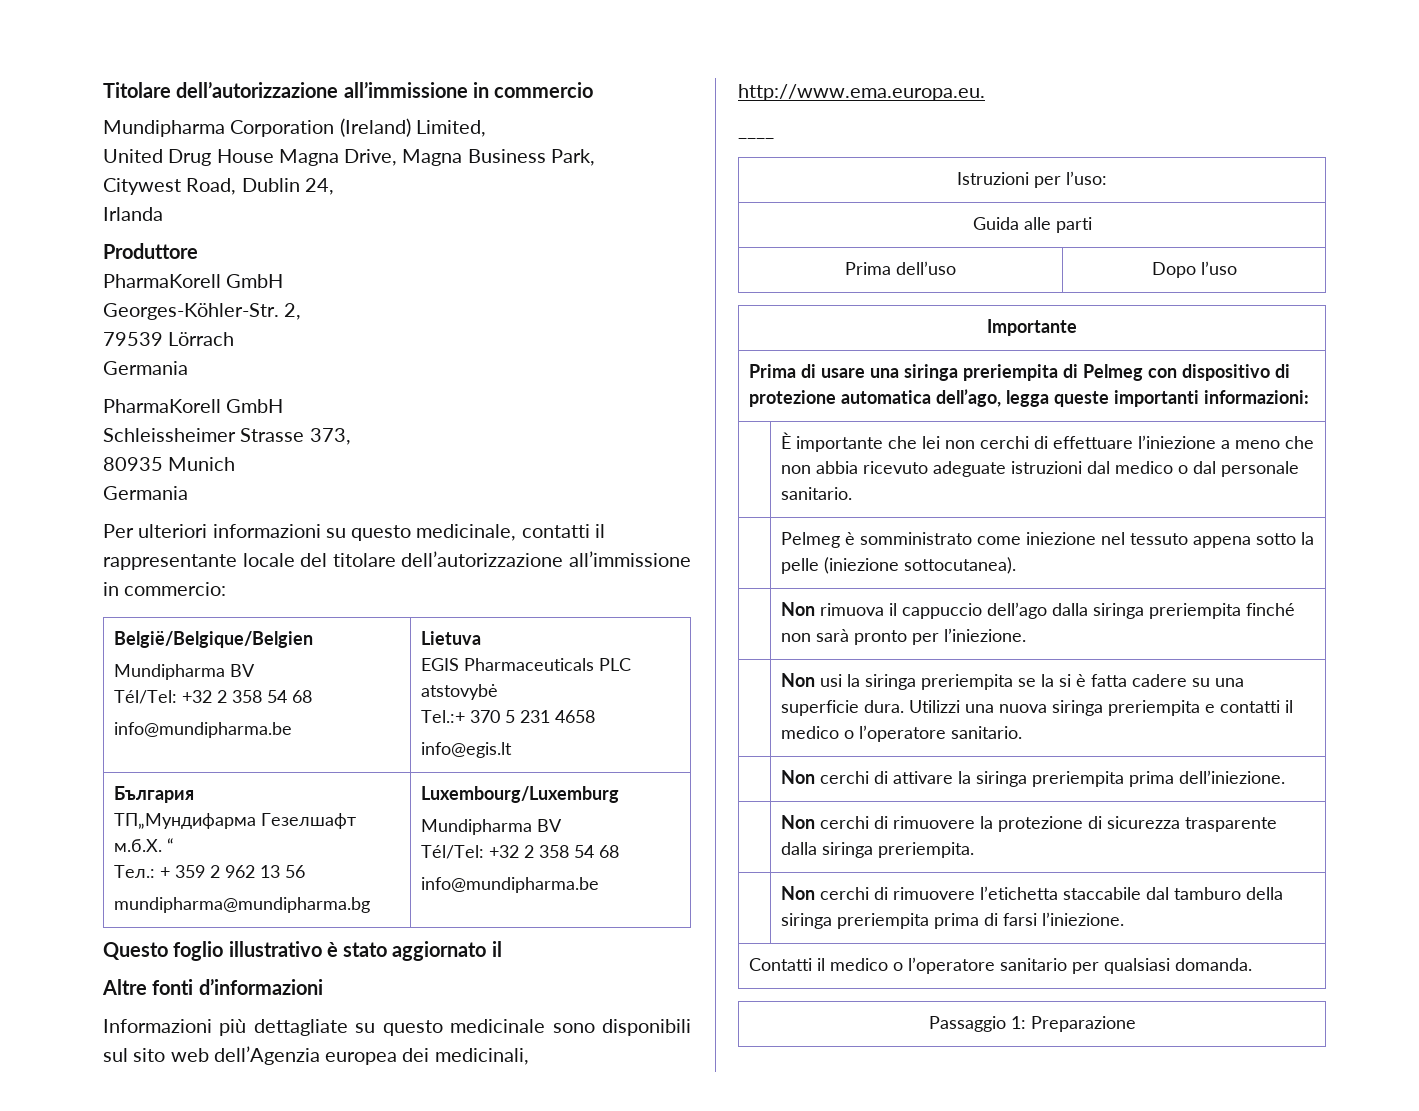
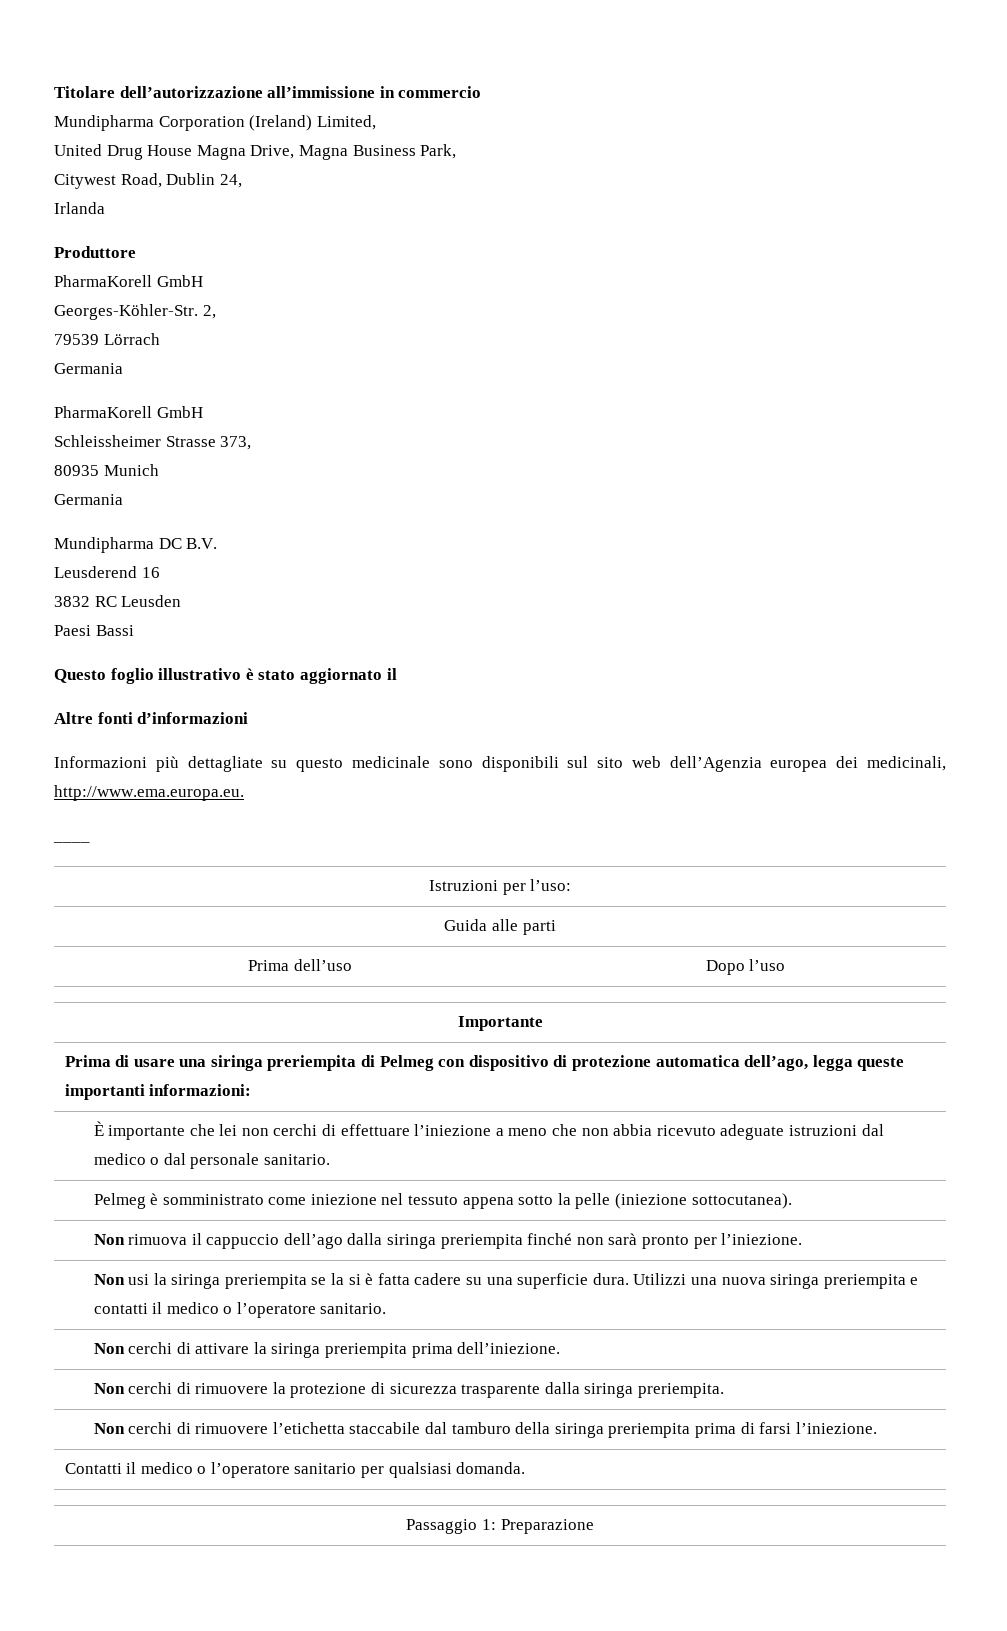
[103,524,605,541] [103,551,691,570] [103,582,227,596] [114,631,314,648] [114,664,256,680] [114,690,313,704] [114,722,293,738] [421,631,482,645] [421,658,632,671] [421,684,499,700] [421,710,596,723] [421,742,513,758] [114,786,195,803] [114,813,357,829] [114,838,175,852] [114,865,306,878] [114,897,371,913] [421,786,620,803] [421,819,563,835] [421,845,620,859] [421,877,600,893] Per ulteriori informazioni su questo medicinale, contatti il rappresentante locale del titolare dell’autorizzazione all’immissione in commercio: // België/Belgique/Belgien // Mundipharma BV // Tél/Tel: +32 2 358 54 68 // info@mundipharma.be | Lietuva // EGIS Pharmaceuticals PLC atstovybė // Tel.:+ 370 5 231 4658 // info@egis.lt // България // ТП„Мундифарма Гезелшафт м.б.Х. “ // Teл.: + 359 2 962 13 56 // mundipharma@mundipharma.bg | Luxembourg/Luxemburg // Mundipharma BV // Tél/Tel: +32 2 358 54 68 // info@mundipharma.be -> [54,537,218,553] [54,566,160,578] [54,595,182,607] [54,625,134,636] Mundipharma DC B.V. // Leusderend 16 // 3832 RC Leusden // Paesi Bassi

